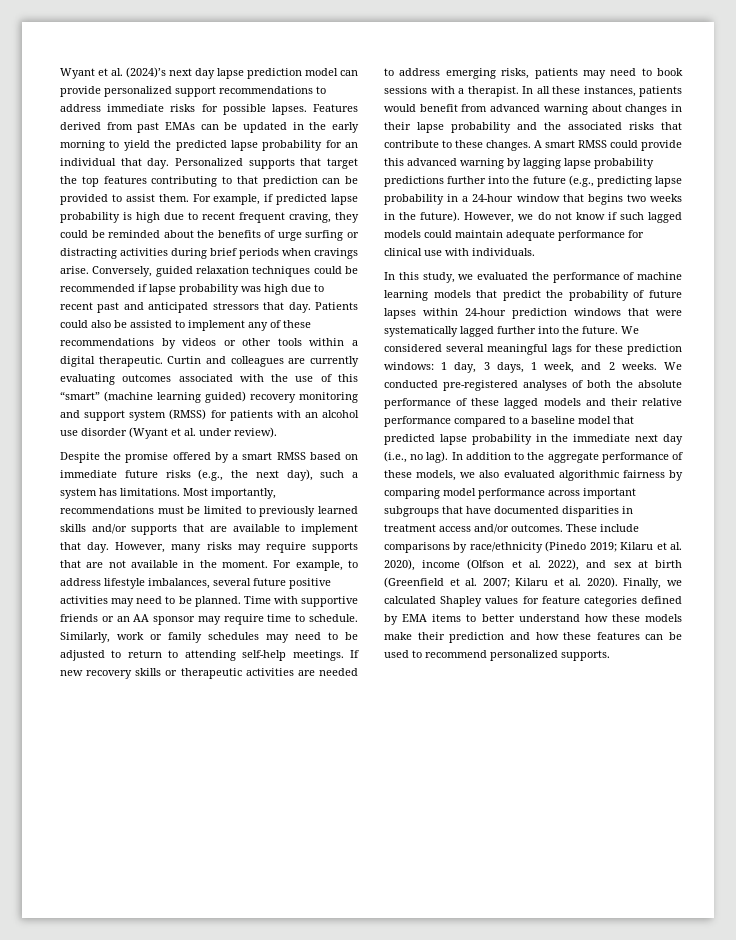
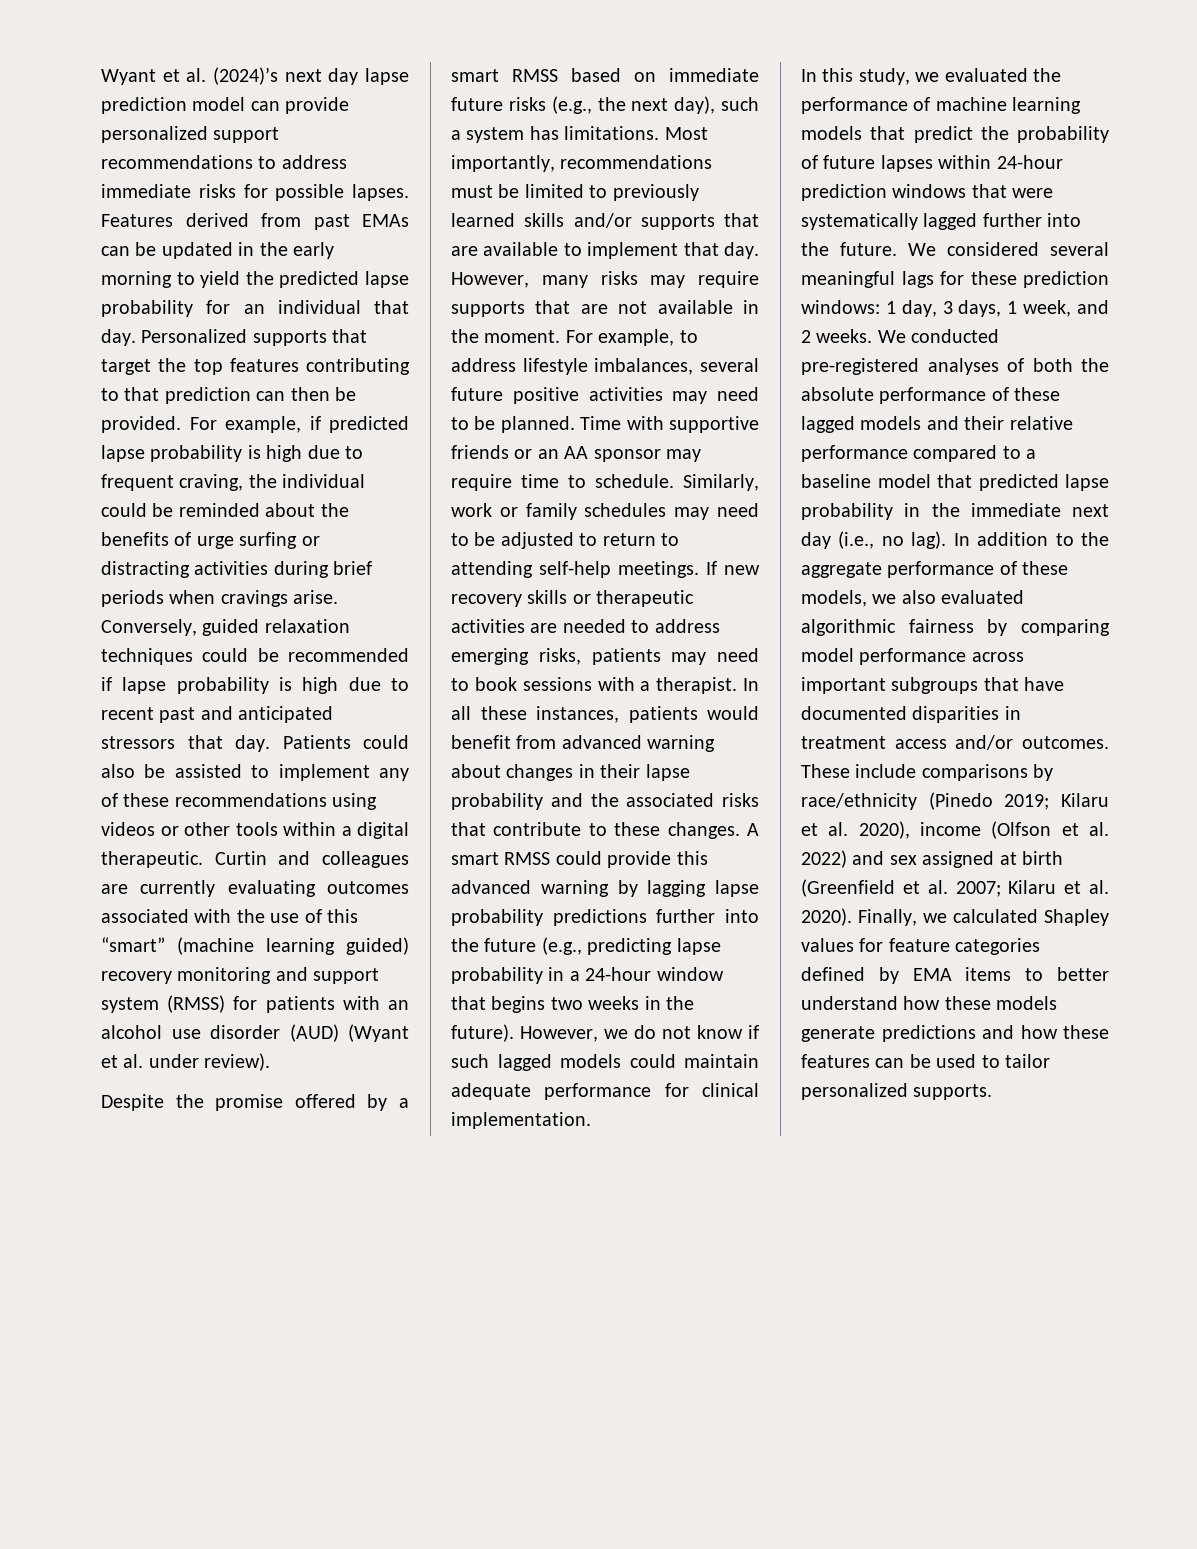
[345,176,358,184] [60,194,189,205] be provided to assist them. -> [290,387,356,401] [101,416,181,433] then be provided.
[202,212,235,220] recent -> (363, 452) none
[335,212,359,223] they -> [248,474,366,488] the individual
[241,286,261,292] was -> [279,677,292,691] is
[161,338,176,349] by -> [332,793,378,810] using
(127, 432) none -> [289,1024,339,1042] (AUD)
[424,248,535,256] use with individuals. -> [451,1112,591,1129] implementation.
[548,559,580,571] 2022), -> [801,850,847,868] 2022)
(632, 565) none -> [922,851,995,868] assigned
[384,632,505,643] make their prediction -> [801,1025,976,1042] generate predictions
[425,650,487,658] recommend -> [1005,1054,1050,1068] tailor

